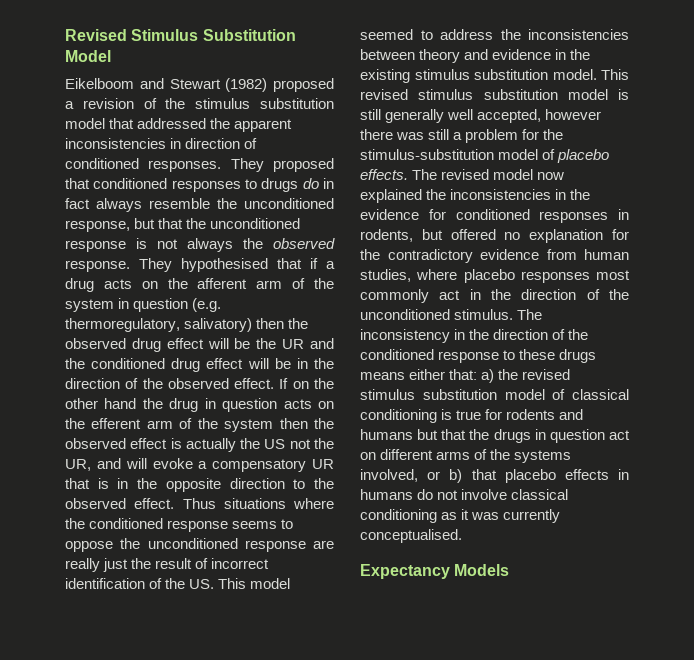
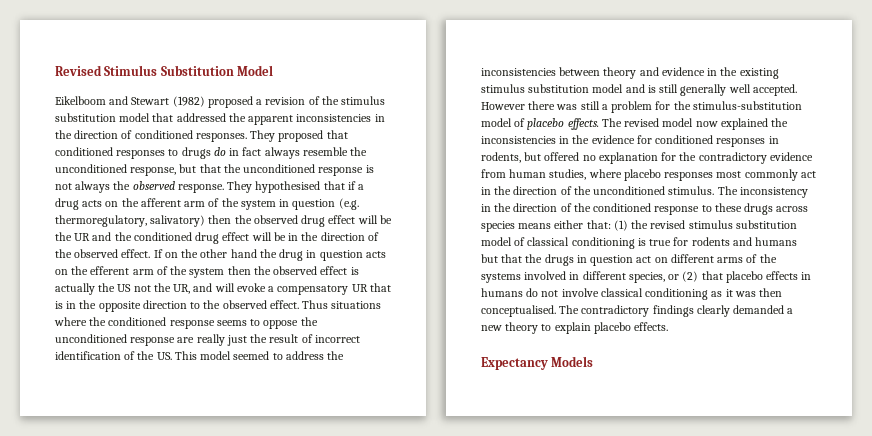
(182, 143) none -> [55,130,72,139] the
[552,69,629,80] [360,89,608,100] model. This revised stimulus substitution model -> [592,84,645,93] model and
[477,109,602,123] accepted, however -> [752,84,797,96] [481,102,525,110] accepted. However
(597, 356) none -> [776,206,809,212] [481,221,515,232] across species
[481,369,495,383] a) -> [613,220,628,231] (1)
[360,469,463,483] involved, or b) -> [524,271,699,283] involved in different species, or (2)
[503,509,561,523] currently -> [759,288,783,297] then
(462, 536) none -> [559,305,794,317] [481,322,669,334] The contradictory findings clearly demanded a new theory to explain placebo effects.

